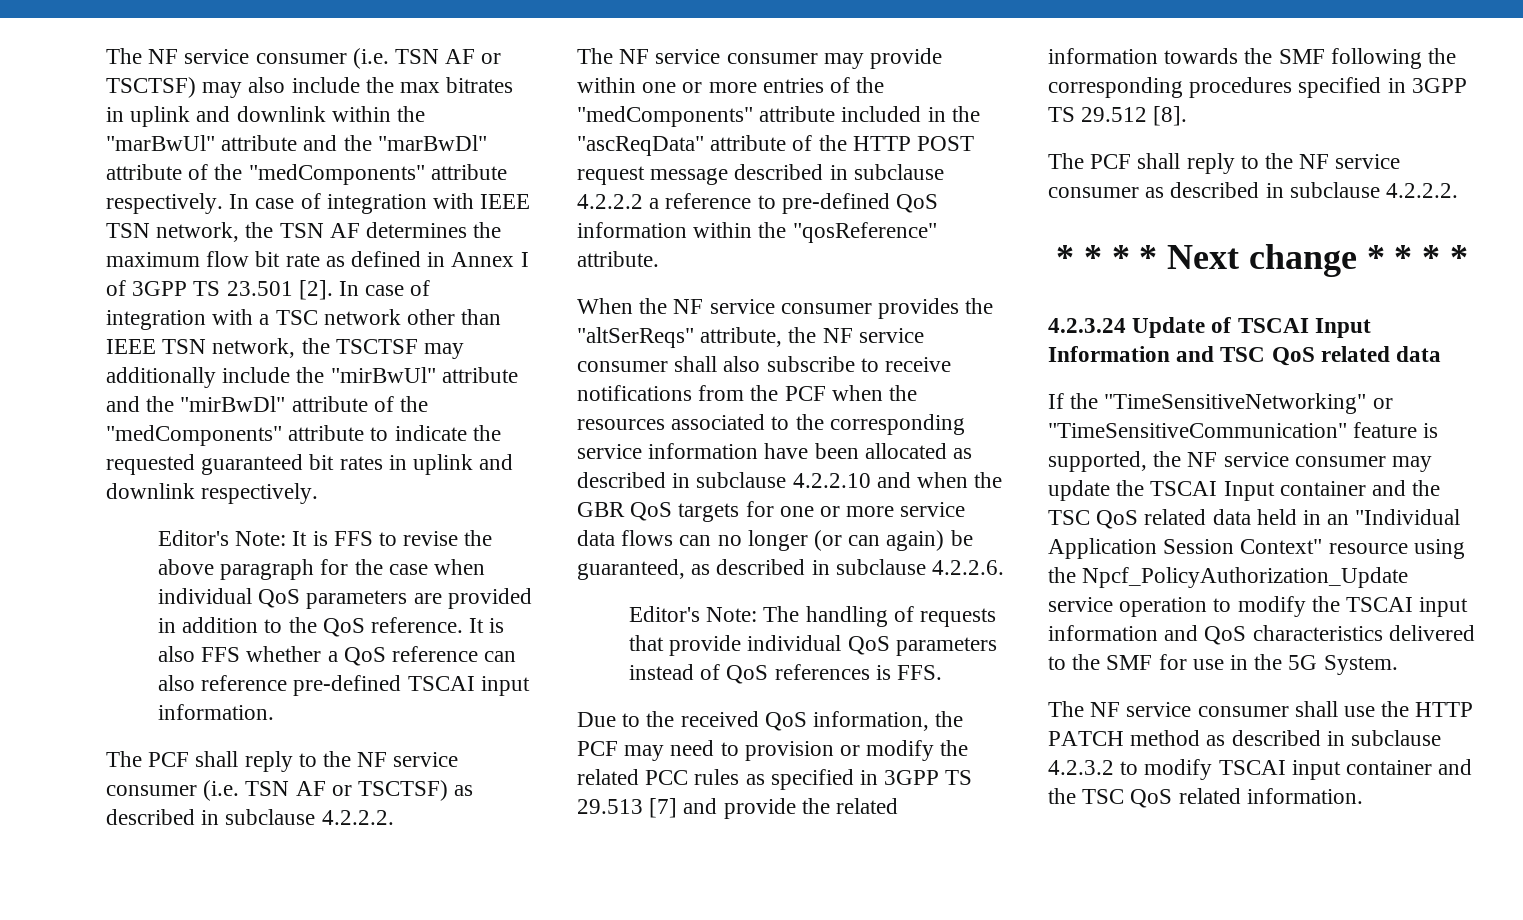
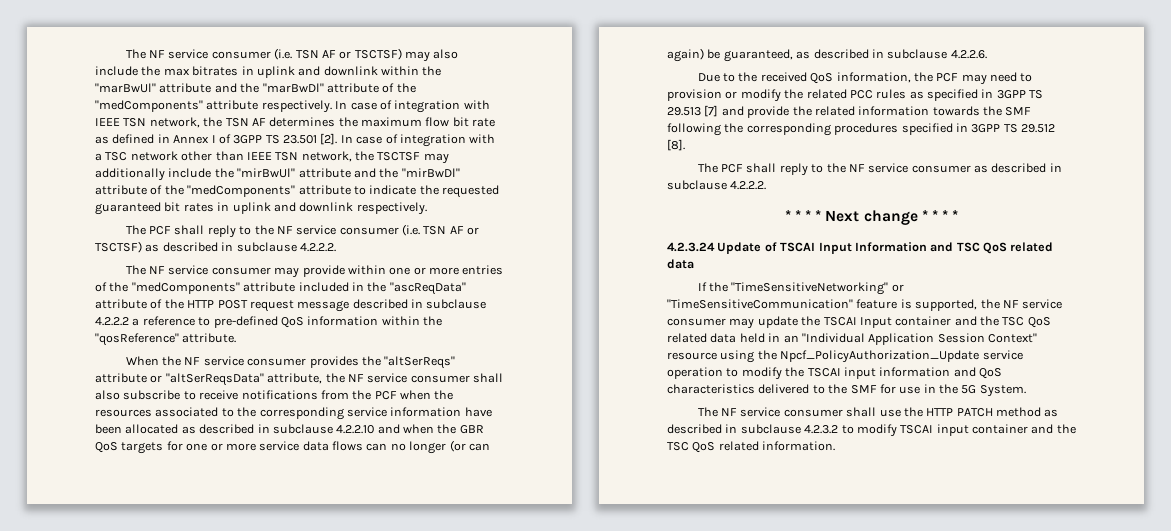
[157,530,493,546] [157,559,486,580] [157,588,532,609] [157,617,505,637] [157,646,517,666] [157,675,530,696] [157,704,274,720] // Editor's Note: It is FFS to revise the above paragraph for the case when individual QoS parameters are provided in addition to the QoS reference. It is also FFS whether a QoS reference can also reference pre-defined TSCAI input information. -> (427, 208) none
(694, 337) none -> [95,373,264,386] attribute or "altSerReqsData"
[628,606,997,627] [628,635,997,656] [628,664,943,684] // Editor's Note: The handling of requests that provide individual QoS parameters instead of QoS references is FFS. -> (987, 54) none

